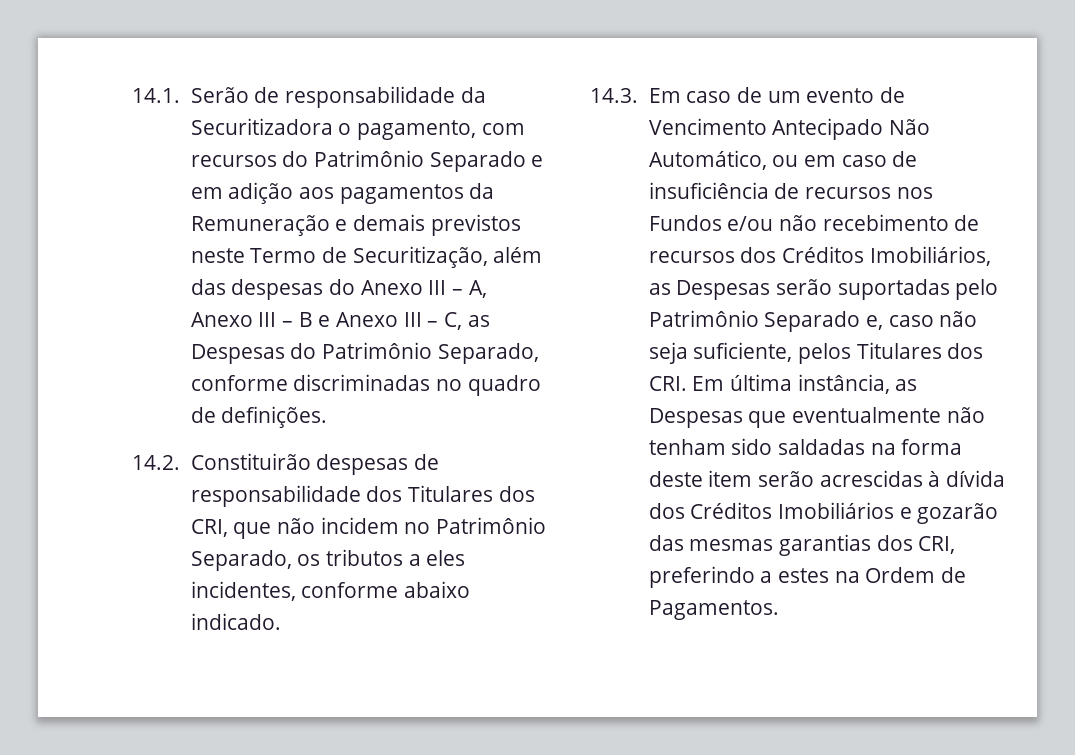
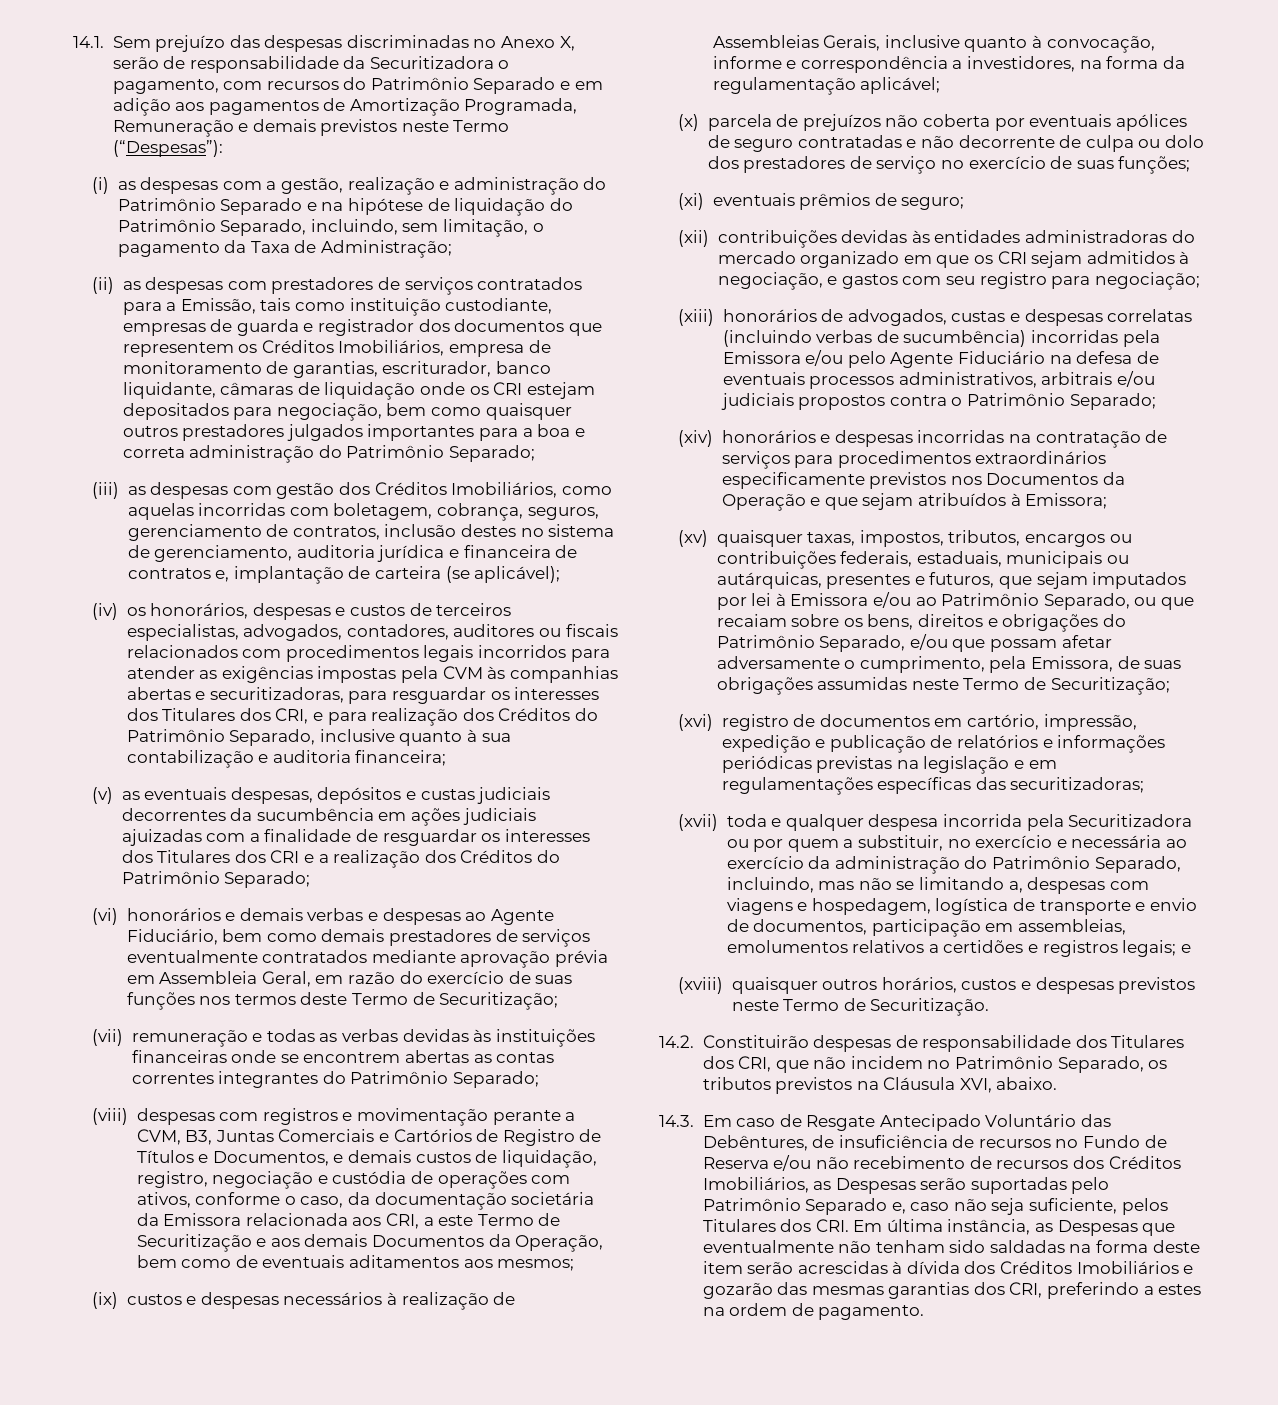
[190,87,249,103] Serão -> [112,35,575,52] [112,57,159,69] Sem prejuízo das despesas discriminadas no Anexo X, serão
[469,183,495,199] da -> [323,98,578,116] de Amortização Programada,
[321,246,543,268] [190,279,487,300] [190,312,490,330] [190,342,539,364] [190,374,541,396] [190,406,328,428] de Securitização, além das despesas do Anexo III – A, Anexo III – B e Anexo III – C, as Despesas do Patrimônio Separado, conforme discriminadas no quadro de definições. -> [112,140,223,157] [92,177,607,195] [117,198,573,216] [117,219,544,237] [117,240,453,258] [92,277,583,295] [122,298,553,316] [122,319,602,336] [122,340,551,357] [122,361,552,378] [122,382,595,400] [122,403,572,421] [122,424,585,441] [122,445,536,463] [92,482,612,499] [127,503,599,521] [127,524,615,541] [127,545,578,562] [127,566,561,584] [92,603,512,620] [126,624,618,641] [126,645,610,662] [126,666,618,683] [126,687,600,704] [126,708,599,726] [126,729,511,746] [126,750,447,768] [92,787,551,804] [121,808,536,826] [121,829,590,846] [121,850,561,868] [121,871,311,888] [92,908,554,925] [126,929,591,947] [126,950,609,968] [126,971,573,987] [126,992,559,1010] [92,1029,595,1047] [131,1050,555,1063] [131,1071,540,1088] [92,1108,576,1126] [136,1129,602,1146] [136,1150,597,1168] [136,1171,571,1189] [136,1192,595,1210] [136,1213,561,1229] [136,1234,604,1252] [136,1255,575,1271] [92,1292,516,1310] [712,35,1155,53] [712,56,1185,73] [712,77,941,95] [678,114,1187,131] [707,135,1205,152] [707,156,1191,174] [678,193,965,210] [678,230,1195,248] [717,251,1190,268] [717,272,1200,290] [678,309,1193,326] [722,330,1160,347] [722,350,1159,368] [722,371,1156,389] [720,393,1156,410] [678,430,1168,448] [721,451,1107,469] [721,472,1126,489] [721,493,1108,511] [678,530,1132,547] [716,551,1130,569] [716,572,1187,589] [716,592,1195,610] [716,614,1126,632] [716,634,1112,652] [716,656,1182,673] [716,677,1170,695] [678,714,1137,731] [721,735,1166,753] [721,756,1057,774] [721,777,1145,795] [678,814,1193,831] [726,835,1188,852] [726,856,1181,874] [726,877,1149,894] [726,898,1197,915] [726,919,1127,937] [726,940,1191,957] [678,977,1196,994] [731,998,990,1016] (“Despesas”): // (i) as despesas com a gestão, realização e administração do Patrimônio Separado e na hipótese de liquidação do Patrimônio Separado, incluindo, sem limitação, o pagamento da Taxa de Administração; // (ii) as despesas com prestadores de serviços contratados para a Emissão, tais como instituição custodiante, empresas de guarda e registrador dos documentos que representem os Créditos Imobiliários, empresa de monitoramento de garantias, escriturador, banco liquidante, câmaras de liquidação onde os CRI estejam depositados para negociação, bem como quaisquer outros prestadores julgados importantes para a boa e correta administração do Patrimônio Separado; // (iii) as despesas com gestão dos Créditos Imobiliários, como aquelas incorridas com boletagem, cobrança, seguros, gerenciamento de contratos, inclusão destes no sistema de gerenciamento, auditoria jurídica e financeira de contratos e, implantação de carteira (se aplicável); // (iv) os honorários, despesas e custos de terceiros especialistas, advogados, contadores, auditores ou fiscais relacionados com procedimentos legais incorridos para atender as exigências impostas pela CVM às companhias abertas e securitizadoras, para resguardar os interesses dos Titulares dos CRI, e para realização dos Créditos do Patrimônio Separado, inclusive quanto à sua contabilização e auditoria financeira; // (v) as eventuais despesas, depósitos e custas judiciais decorrentes da sucumbência em ações judiciais ajuizadas com a finalidade de resguardar os interesses dos Titulares dos CRI e a realização dos Créditos do Patrimônio Separado; // (vi) honorários e demais verbas e despesas ao Agente Fiduciário, bem como demais prestadores de serviços eventualmente contratados mediante aprovação prévia em Assembleia Geral, em razão do exercício de suas funções nos termos deste Termo de Securitização; // (vii) remuneração e todas as verbas devidas às instituições financeiras onde se encontrem abertas as contas correntes integrantes do Patrimônio Separado; // (viii) despesas com registros e movimentação perante a CVM, B3, Juntas Comerciais e Cartórios de Registro de Títulos e Documentos, e demais custos de liquidação, registro, negociação e custódia de operações com ativos, conforme o caso, da documentação societária da Emissora relacionada aos CRI, a este Termo de Securitização e aos demais Documentos da Operação, bem como de eventuais aditamentos aos mesmos; // (ix) custos e despesas necessários à realização de Assembleias Gerais, inclusive quanto à convocação, informe e correspondência a investidores, na forma da regulamentação aplicável; // (x) parcela de prejuízos não coberta por eventuais apólices de seguro contratadas e não decorrente de culpa ou dolo dos prestadores de serviço no exercício de suas funções; // (xi) eventuais prêmios de seguro; // (xii) contribuições devidas às entidades administradoras do mercado organizado em que os CRI sejam admitidos à negociação, e gastos com seu registro para negociação; // (xiii) honorários de advogados, custas e despesas correlatas (incluindo verbas de sucumbência) incorridas pela Emissora e/ou pelo Agente Fiduciário na defesa de eventuais processos administrativos, arbitrais e/ou judiciais propostos contra o Patrimônio Separado; // (xiv) honorários e despesas incorridas na contratação de serviços para procedimentos extraordinários especificamente previstos nos Documentos da Operação e que sejam atribuídos à Emissora; // (xv) quaisquer taxas, impostos, tributos, encargos ou contribuições federais, estaduais, municipais ou autárquicas, presentes e futuros, que sejam imputados por lei à Emissora e/ou ao Patrimônio Separado, ou que recaiam sobre os bens, direitos e obrigações do Patrimônio Separado, e/ou que possam afetar adversamente o cumprimento, pela Emissora, de suas obrigações assumidas neste Termo de Securitização; // (xvi) registro de documentos em cartório, impressão, expedição e publicação de relatórios e informações periódicas previstas na legislação e em regulamentações específicas das securitizadoras; // (xvii) toda e qualquer despesa incorrida pela Securitizadora ou por quem a substituir, no exercício e necessária ao exercício da administração do Patrimônio Separado, incluindo, mas não se limitando a, despesas com viagens e hospedagem, logística de transporte e envio de documentos, participação em assembleias, emolumentos relativos a certidões e registros legais; e // (xviii) quaisquer outros horários, custos e despesas previstos neste Termo de Securitização.
[408,550,466,566] [190,581,470,601] [190,613,281,630] [590,87,905,103] [648,118,930,140] [648,150,918,170] [648,182,933,199] [648,215,722,231] a eles incidentes, conforme abaixo indicado. // 14.3. Em caso de um evento de Vencimento Antecipado Não Automático, ou em caso de insuficiência de recursos nos Fundos -> [775,1077,1058,1094] [659,1114,1112,1131] [702,1135,1167,1151] [702,1157,769,1169] previstos na Cláusula XVI, abaixo. // 14.3. Em caso de Resgate Antecipado Voluntário das Debêntures, de insuficiência de recursos no Fundo de Reserva
[865,567,966,583] [648,600,779,620] Ordem de Pagamentos. -> [729,1303,925,1320] ordem de pagamento.

